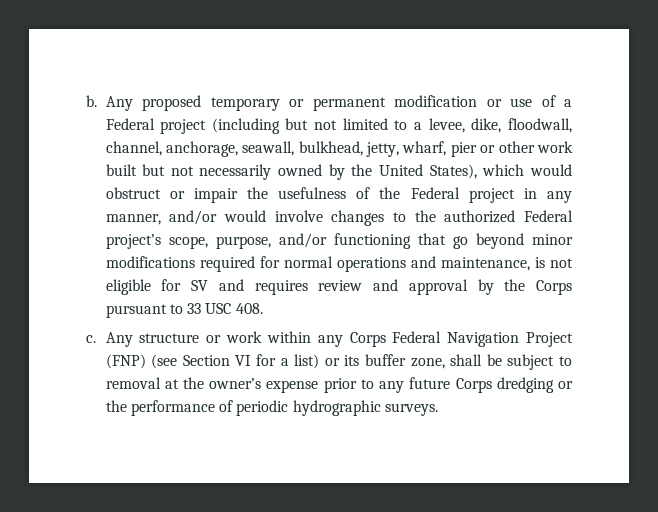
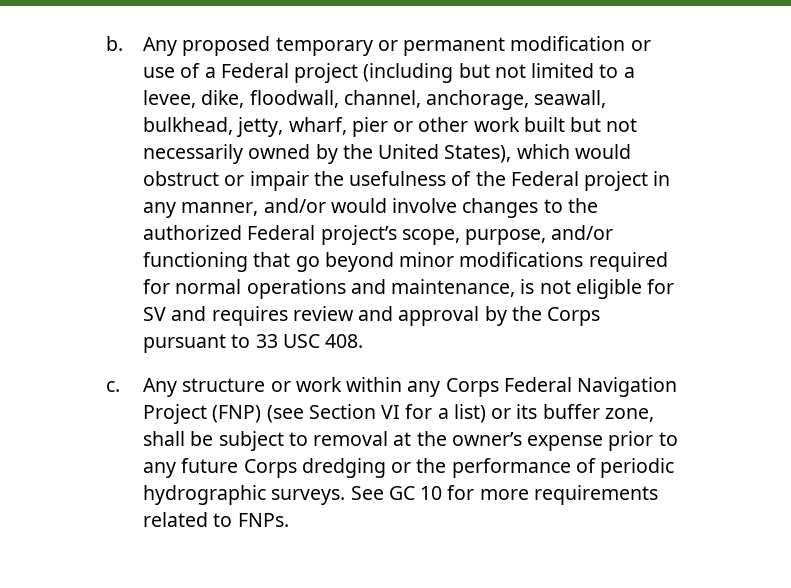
(439, 409) none -> [350,485,658,505] [143,512,289,527] See GC 10 for more requirements related to FNPs.

